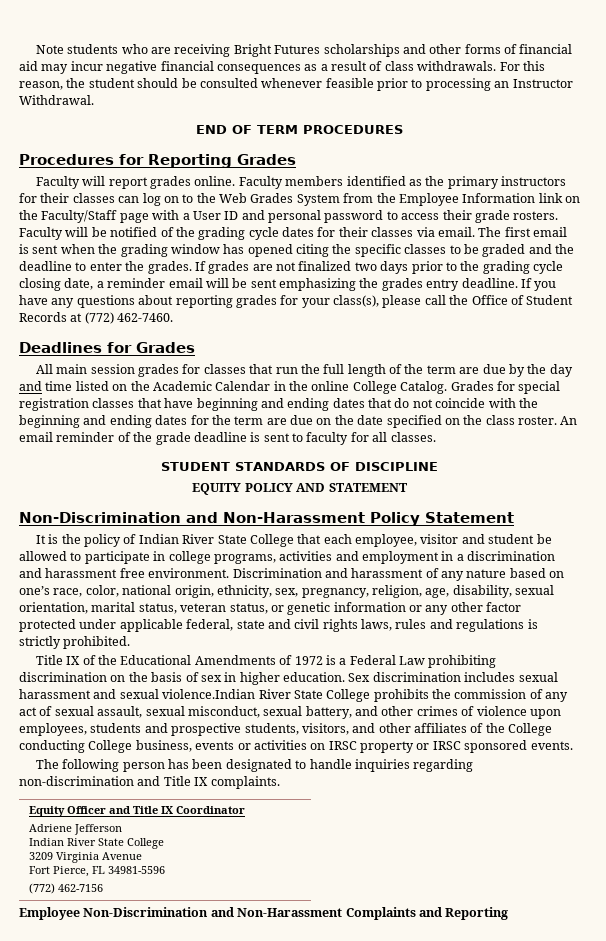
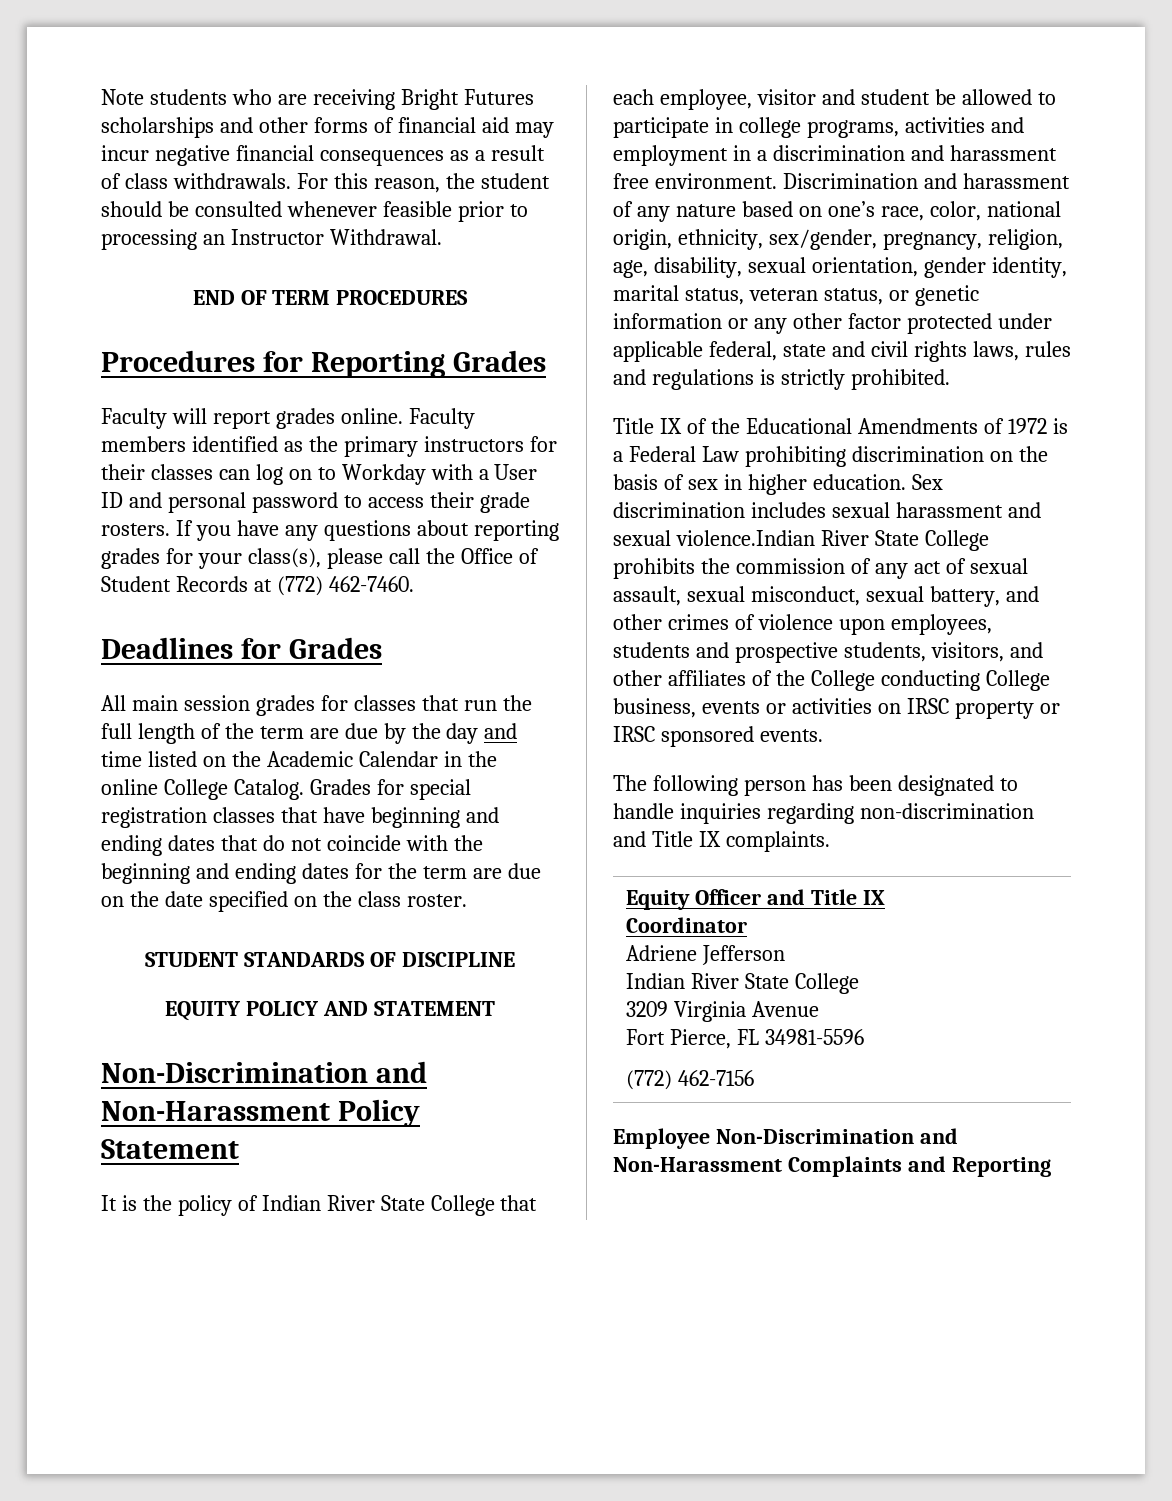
[196,193,580,206] [19,210,149,223] the Web Grades System from the Employee Information link on the Faculty/Staff page -> [341,464,426,485] Workday
[19,227,567,240] [19,244,574,257] [19,261,563,274] [19,278,518,291] Faculty will be notified of the grading cycle dates for their classes via email. The first email is sent when the grading window has opened citing the specific classes to be graded and the deadline to enter the grades. If grades are not finalized two days prior to the grading cycle closing date, a reminder email will be sent emphasizing the grades entry deadline. -> (170, 529) none
[560,416,578,425] [19,432,436,445] An email reminder of the grade deadline is sent to faculty for all classes. -> (467, 900) none
[275,588,299,597] sex, -> [768,229,877,250] sex/gender,
(88, 608) none -> [923,257,1067,278] gender identity,

